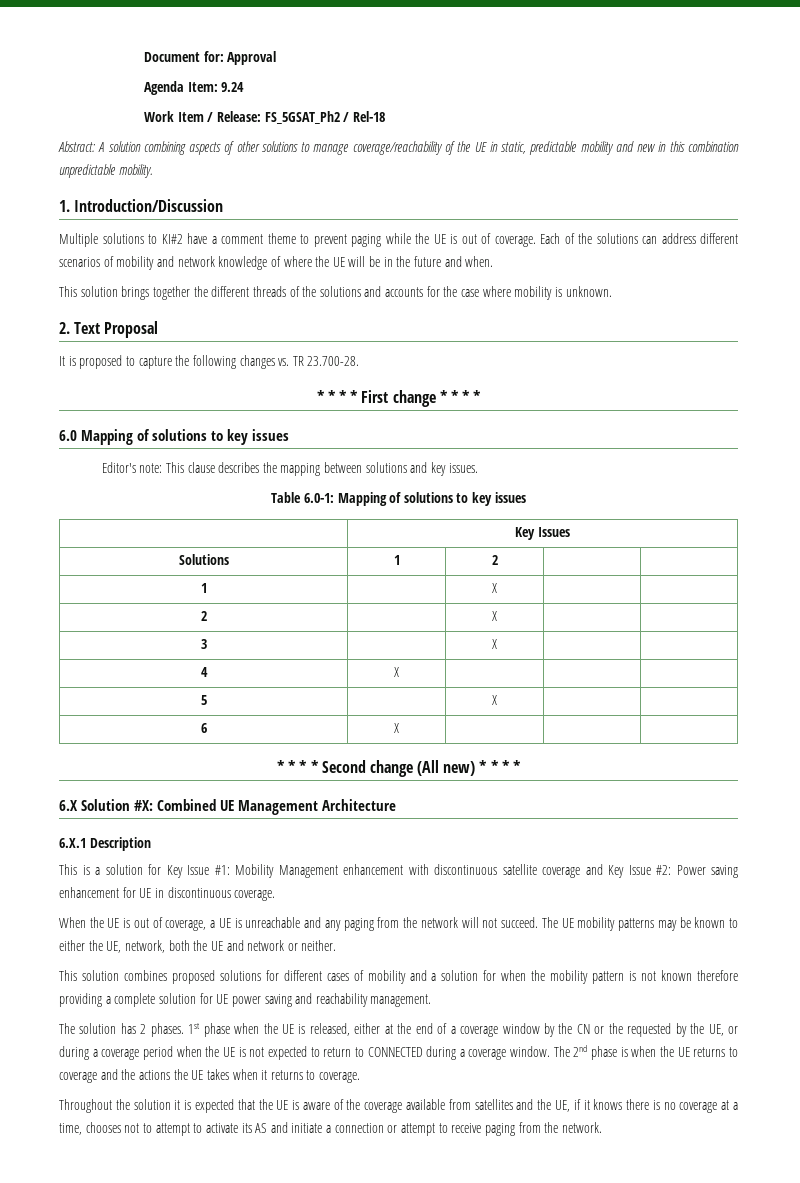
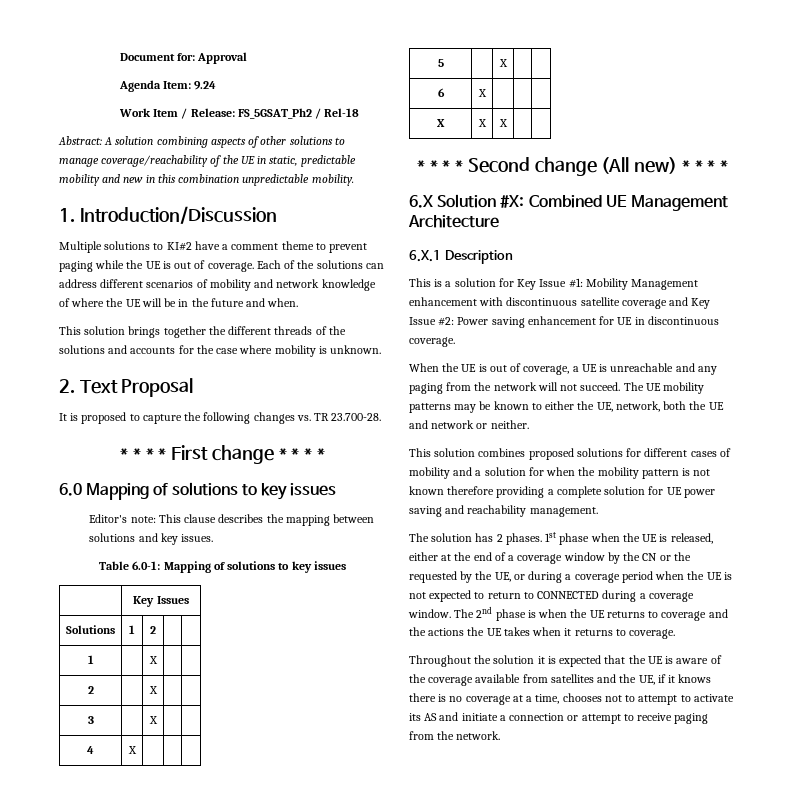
(399, 728) none -> [437,119,445,127] [477,119,487,127] [498,119,508,127] // X | X | X | |

